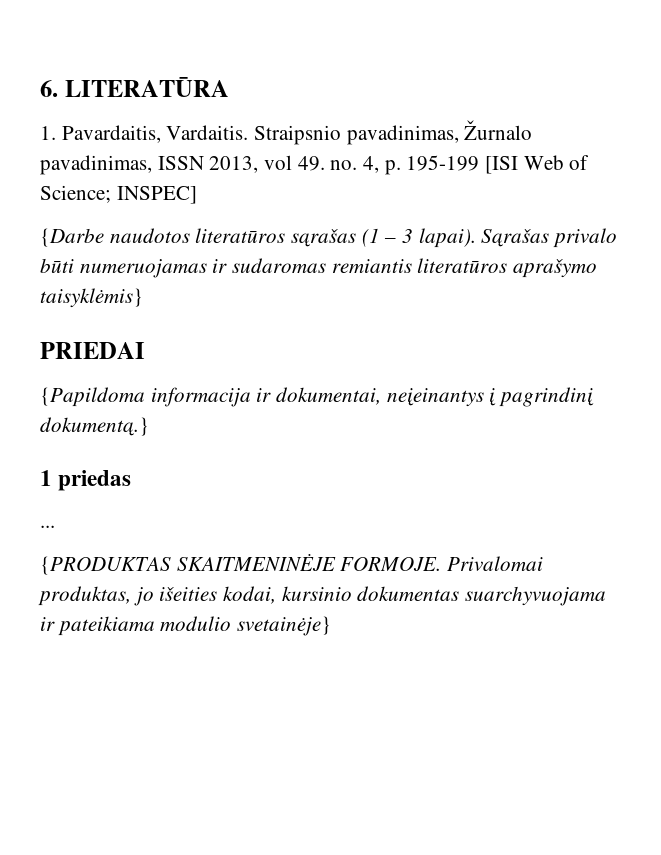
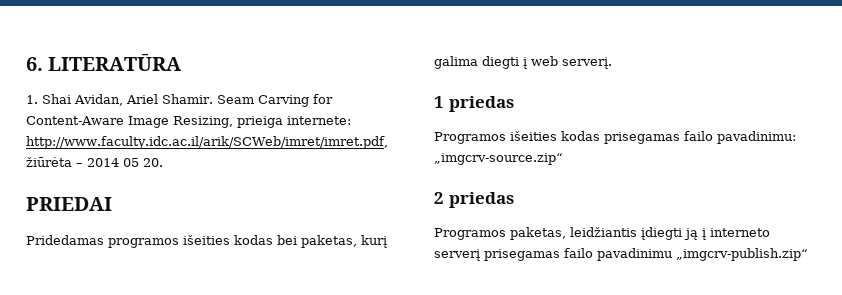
[61,120,533,145] [40,155,590,175] [40,185,197,204] [40,228,618,248] [40,258,598,278] [40,288,143,308] [40,342,145,359] [40,387,595,407] [40,417,149,436] [40,470,132,491] [40,525,55,528] [40,553,544,575] [38,586,607,606] [40,616,332,636] Pavardaitis, Vardaitis. Straipsnio pavadinimas, Žurnalo pavadinimas, ISSN 2013, vol 49. no. 4, p. 195-199 [ISI Web of Science; INSPEC] // {Darbe naudotos literatūros sąrašas (1 – 3 lapai). Sąrašas privalo būti numeruojamas ir sudaromas remiantis literatūros aprašymo taisyklėmis} // PRIEDAI // {Papildoma informacija ir dokumentai, neįeinantys į pagrindinį dokumentą.} // 1 priedas // ... // {PRODUKTAS SKAITMENINĖJE FORMOJE. Privalomai produktas, jo išeities kodai, kursinio dokumentas suarchyvuojama ir pateikiama modulio svetainėje} -> [42,94,333,107] [26,116,351,128] [26,136,388,149] [26,157,163,167] [26,197,112,211] [26,235,387,248] [434,56,612,69] [434,96,514,112] [434,131,796,144] [434,153,563,165] [434,192,514,208] [434,227,770,240] [434,248,808,261] Shai Avidan, Ariel Shamir. Seam Carving for Content-Aware Image Resizing, prieiga internete: http://www.faculty.idc.ac.il/arik/SCWeb/imret/imret.pdf, žiūrėta – 2014 05 20. // PRIEDAI // Pridedamas programos išeities kodas bei paketas, kurį galima diegti į web serverį. // 1 priedas // Programos išeities kodas prisegamas failo pavadinimu: „imgcrv-source.zip“ // 2 priedas // Programos paketas, leidžiantis įdiegti ją į interneto serverį prisegamas failo pavadinimu „imgcrv-publish.zip“

